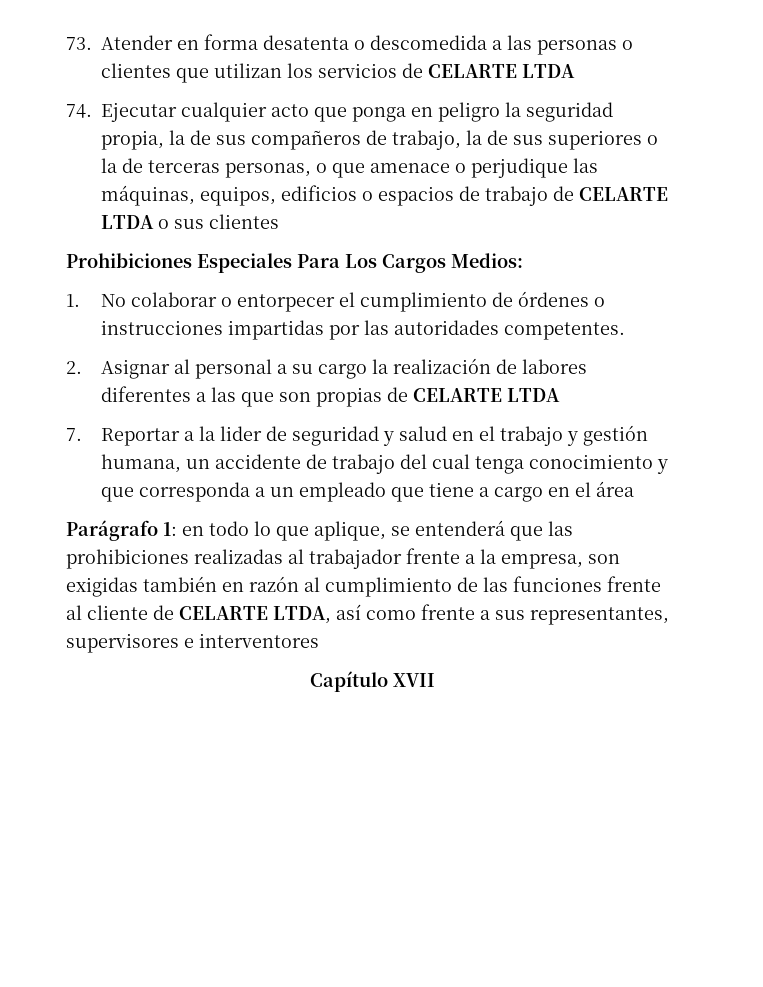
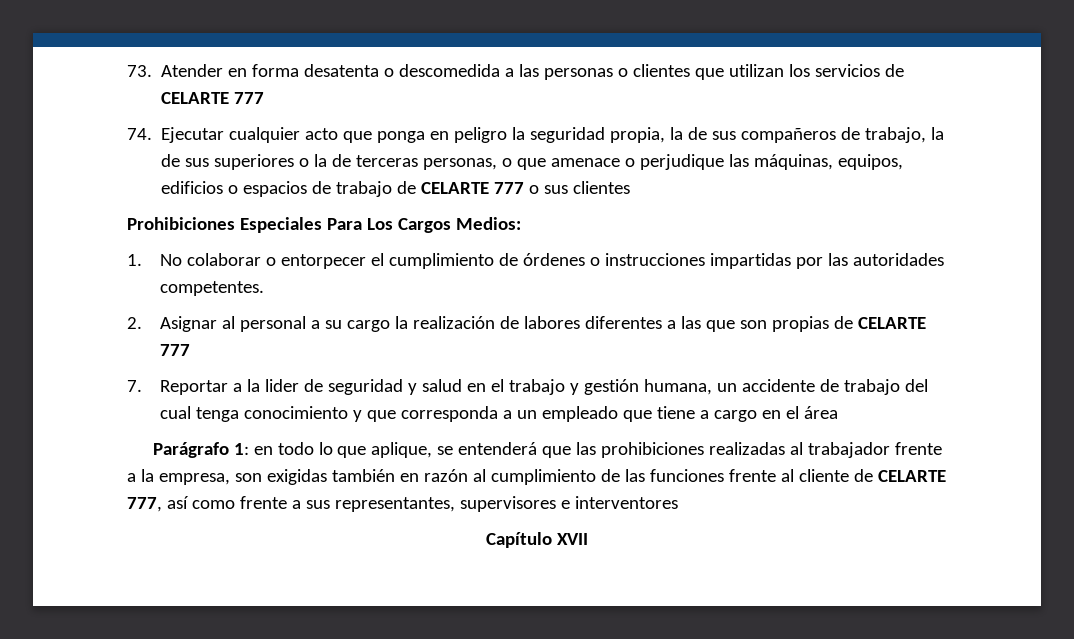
[522,64,576,78] LTDA -> [234,92,265,104] 777
[101,215,155,229] LTDA -> [494,182,525,194] 777
[507,388,561,402] LTDA -> [159,344,190,356] 777
[273,606,331,624] LTDA, -> [127,497,162,512] 777,

